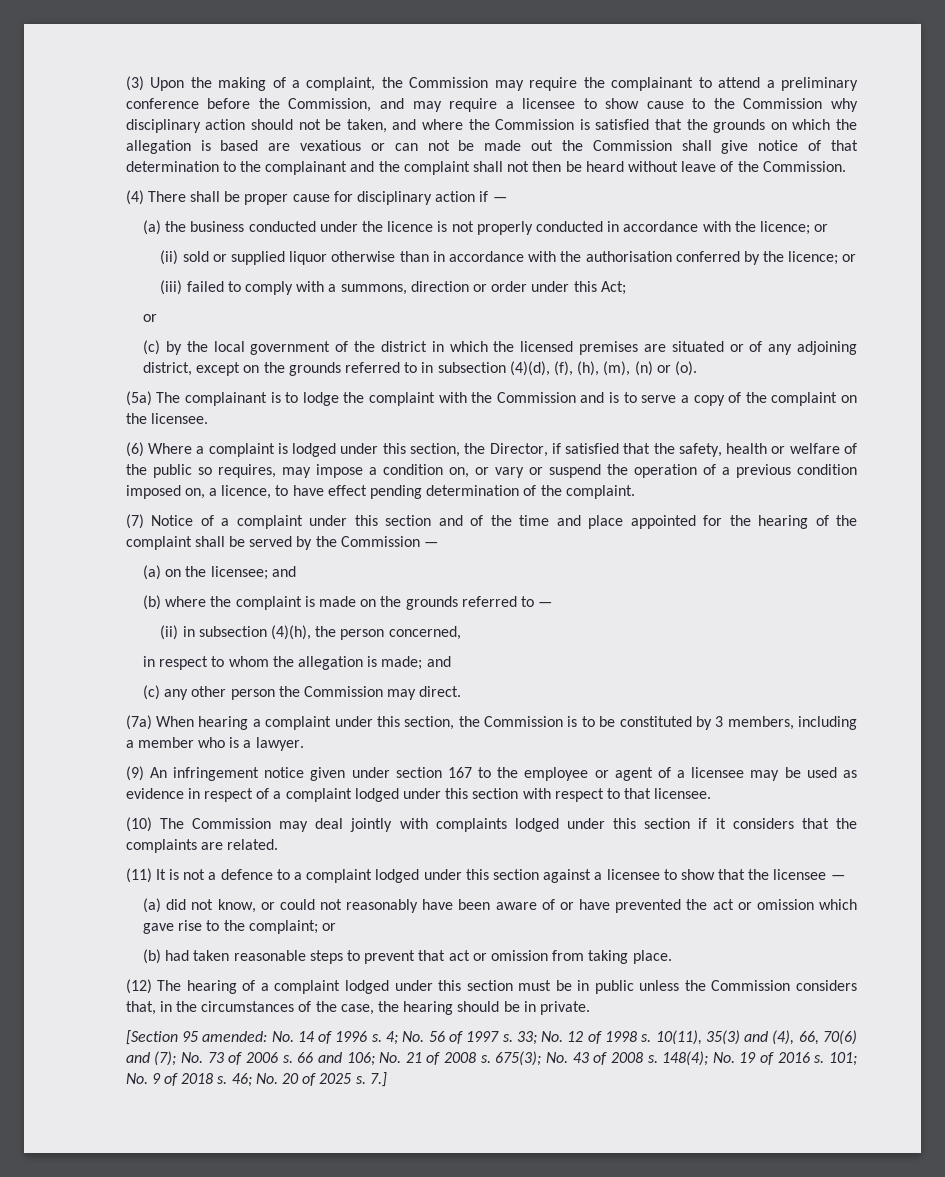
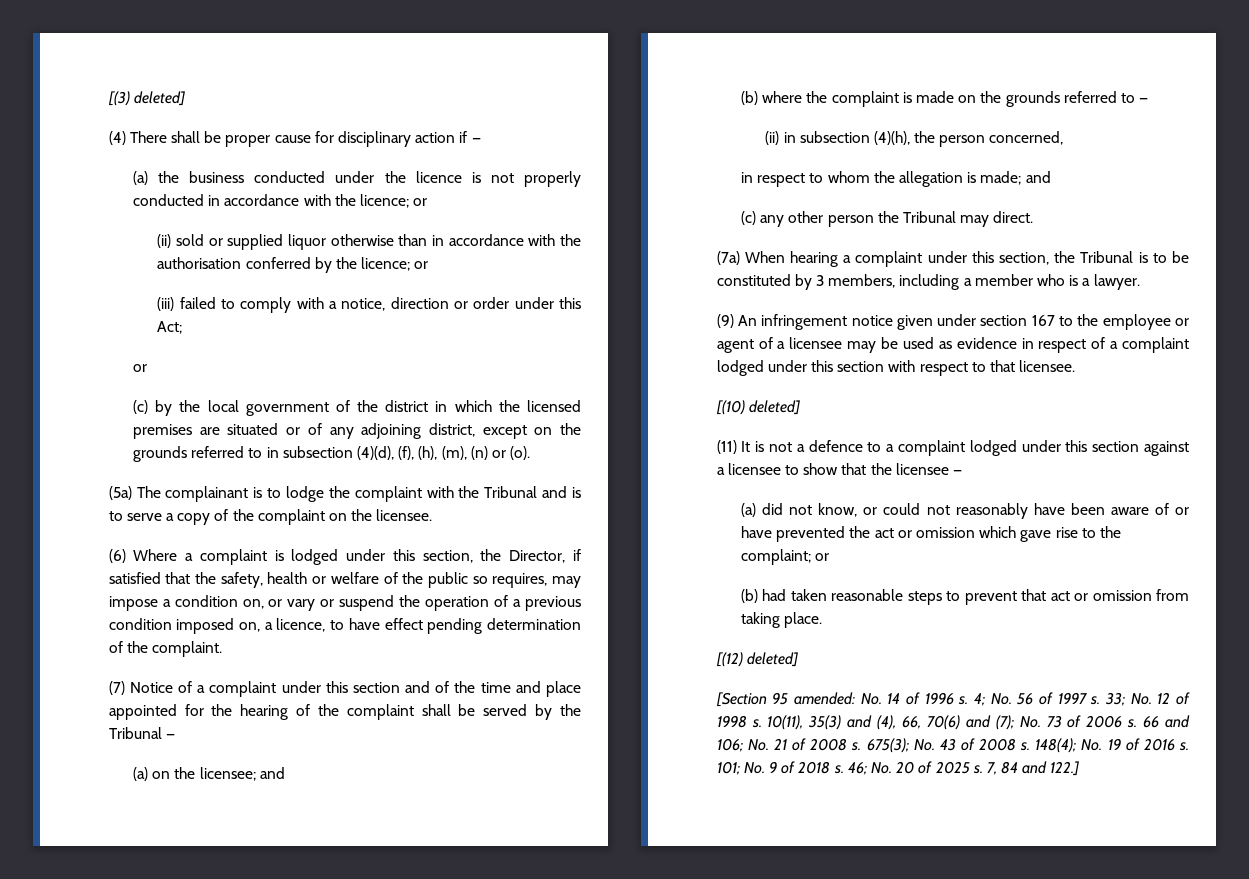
[125,76,858,91] [125,98,859,112] [125,119,858,133] [125,140,858,154] [125,161,846,175] (3) Upon the making of a complaint, the Commission may require the complainant to attend a preliminary conference before the Commission, and may require a licensee to show cause to the Commission why disciplinary action should not be taken, and where the Commission is satisfied that the grounds on which the allegation is based are vexatious or can not be made out the Commission shall give notice of that determination to the complainant and the complaint shall not then be heard without leave of the Commission. -> [107,91,185,106] [(3) deleted]
[340,284,407,295] summons, -> [341,298,386,311] notice,
[496,392,576,403] Commission -> [484,486,538,498] Tribunal
[340,536,420,547] Commission -> [108,727,162,739] Tribunal
[304,686,384,697] Commission -> [902,211,956,223] Tribunal
[484,716,564,727] Commission -> [1080,251,1134,263] Tribunal
[125,817,857,832] [125,839,279,853] (10) The Commission may deal jointly with complaints lodged under this section if it considers that the complaints are related. -> [715,400,800,415] [(10) deleted]
[125,979,857,994] [125,1001,590,1015] (12) The hearing of a complaint lodged under this section must be in public unless the Commission considers that, in the circumstances of the case, the hearing should be in private. -> [715,652,798,667] [(12) deleted]
[369,1072,387,1087] 7.] -> [986,761,1080,776] 7, 84 and 122.]

